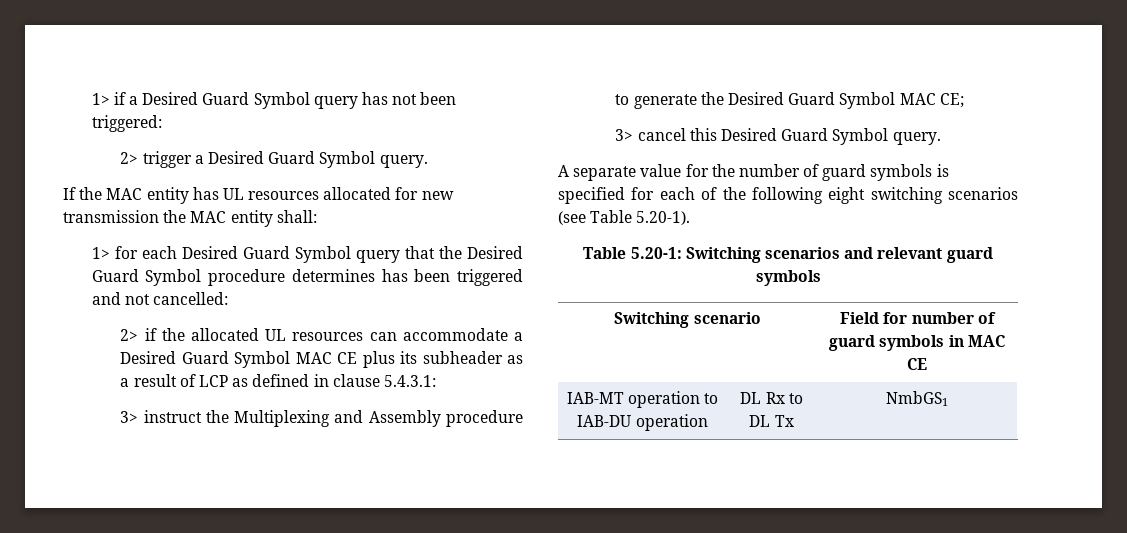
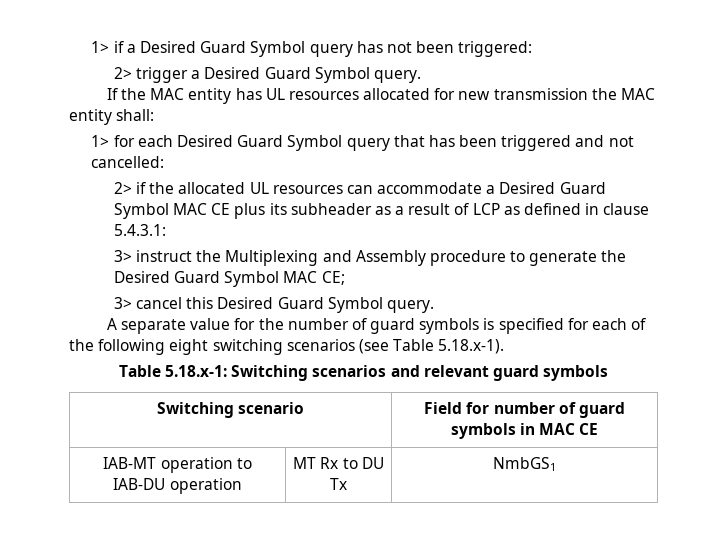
[438,246,523,259] [91,269,375,286] the Desired Guard Symbol procedure determines -> (425, 141) none
[636,211,691,225] [583,247,682,259] 5.20-1). // Table 5.20-1: -> [438,339,505,354] [118,365,228,377] 5.18.x-1). // Table 5.18.x-1:
[740,392,762,404] DL -> [293,457,317,469] MT
[749,415,771,427] DL -> [361,457,384,469] DU

